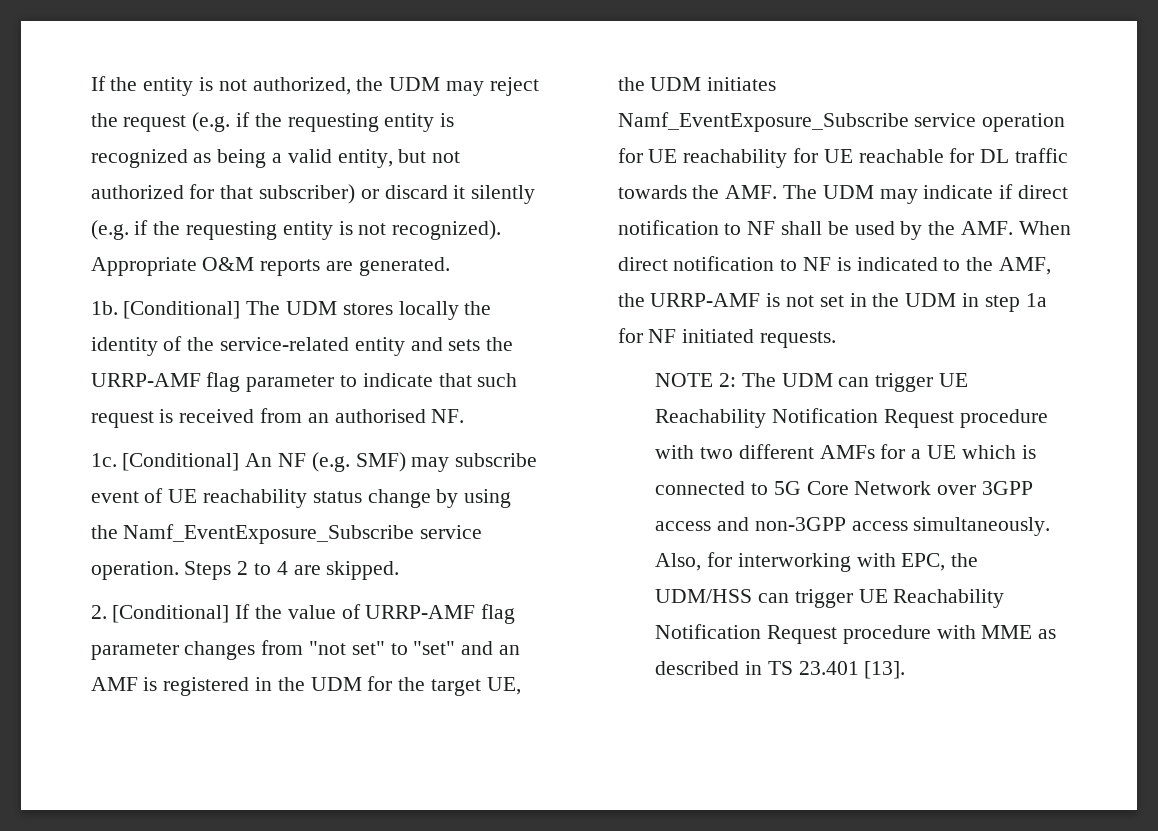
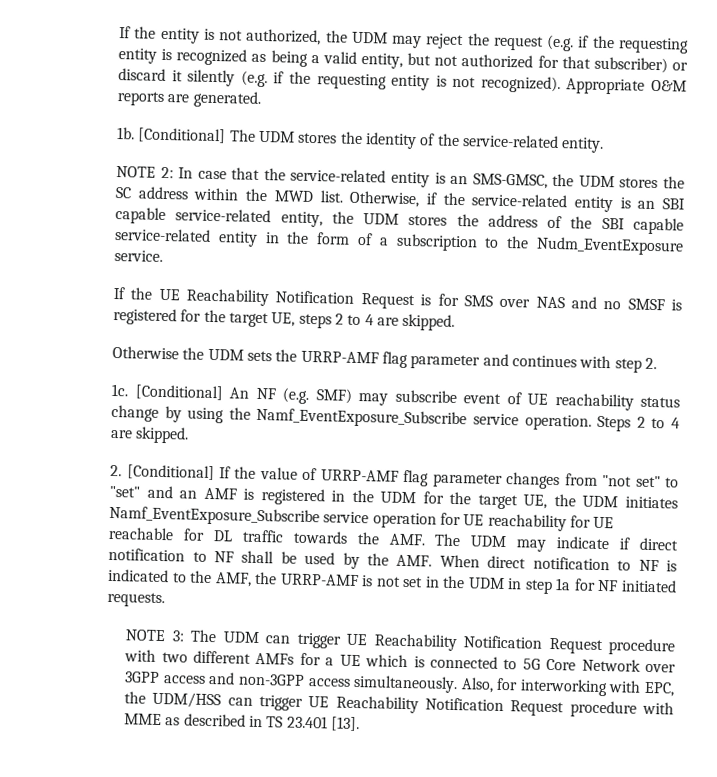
[398,301,459,320] locally -> (338, 138) none
[354,337,443,356] entity and -> [561,137,605,153] [116,166,685,189] [115,186,686,213] [115,207,684,235] [114,227,684,256] [114,249,164,262] [113,286,682,311] [113,307,456,331] [112,345,244,361] entity. // NOTE 2: In case that the service-related entity is an SMS-GMSC, the UDM stores the SC address within the MWD list. Otherwise, if the service-related entity is an SBI capable service-related entity, the UDM stores the address of the SBI capable service-related entity in the form of a subscription to the Nudm_EventExposure service. // If the UE Reachability Notification Request is for SMS over NAS and no SMSF is registered for the target UE, steps 2 to 4 are skipped. // Otherwise the UDM
[339,373,518,387] [90,408,465,428] to indicate that such request is received from an authorised NF. -> [482,353,657,373] and continues with step 2.
[718,373,736,387] 2: -> [171,630,185,642] 3:

